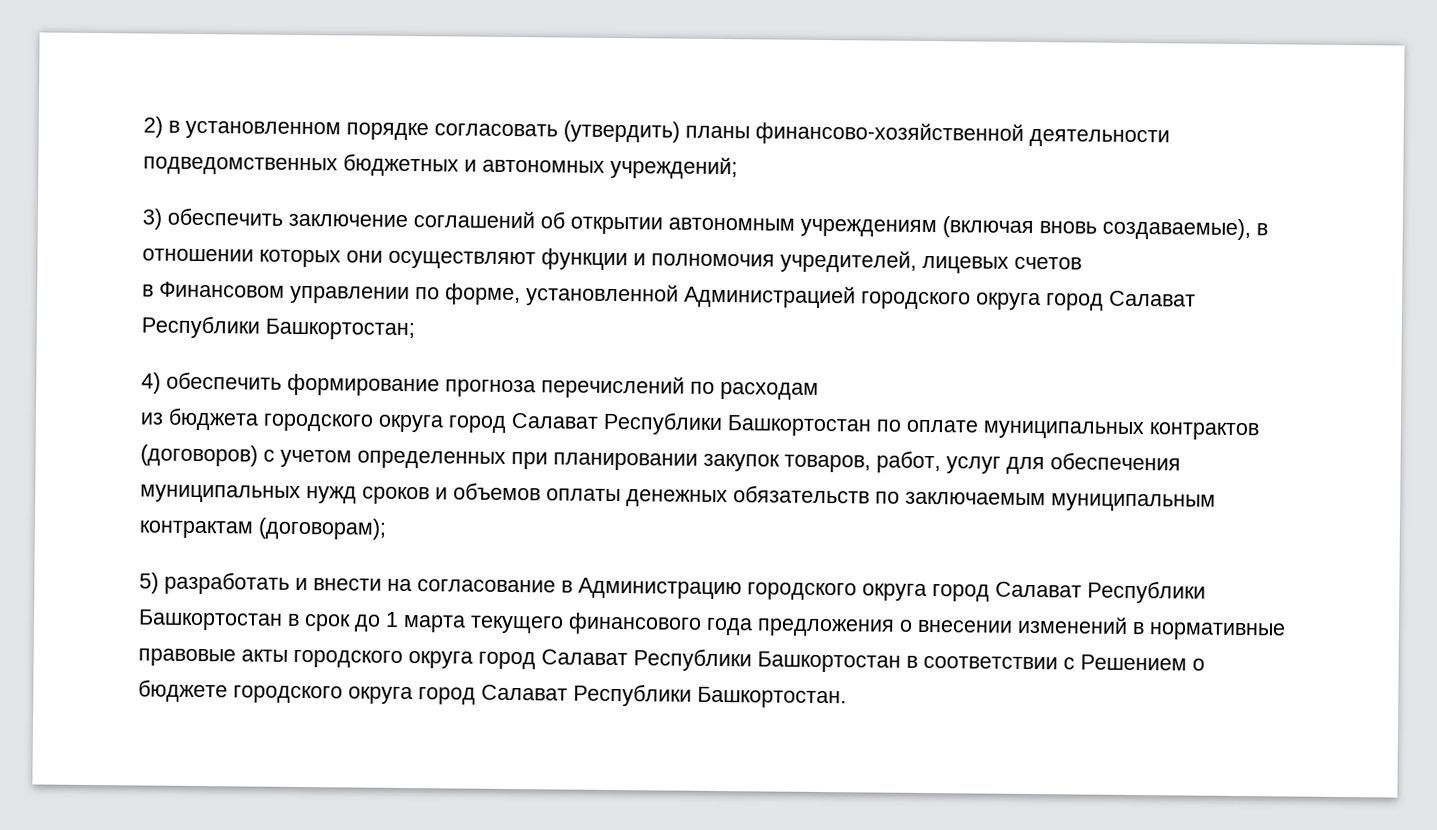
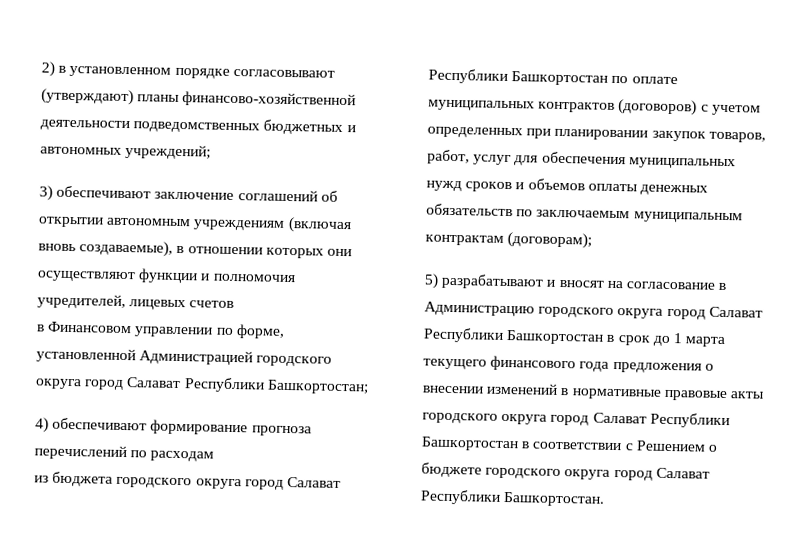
[434,120,680,143] согласовать (утвердить) -> [232,68,335,78] [41,88,134,106] согласовывают (утверждают)
[167,207,283,226] обеспечить -> [56,185,152,199] обеспечивают
[166,371,282,390] обеспечить -> [52,417,148,431] обеспечивают
[164,571,382,595] разработать и внести -> [441,273,604,290] разрабатывают и вносят

